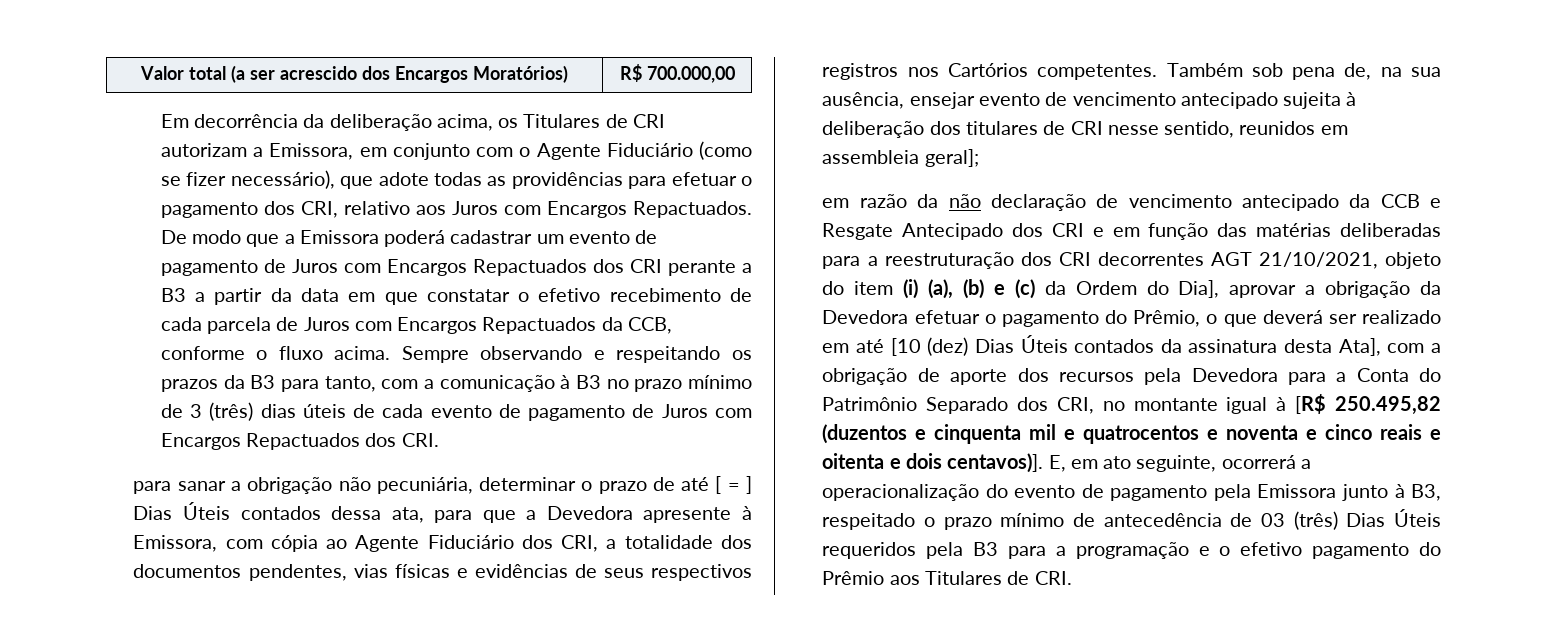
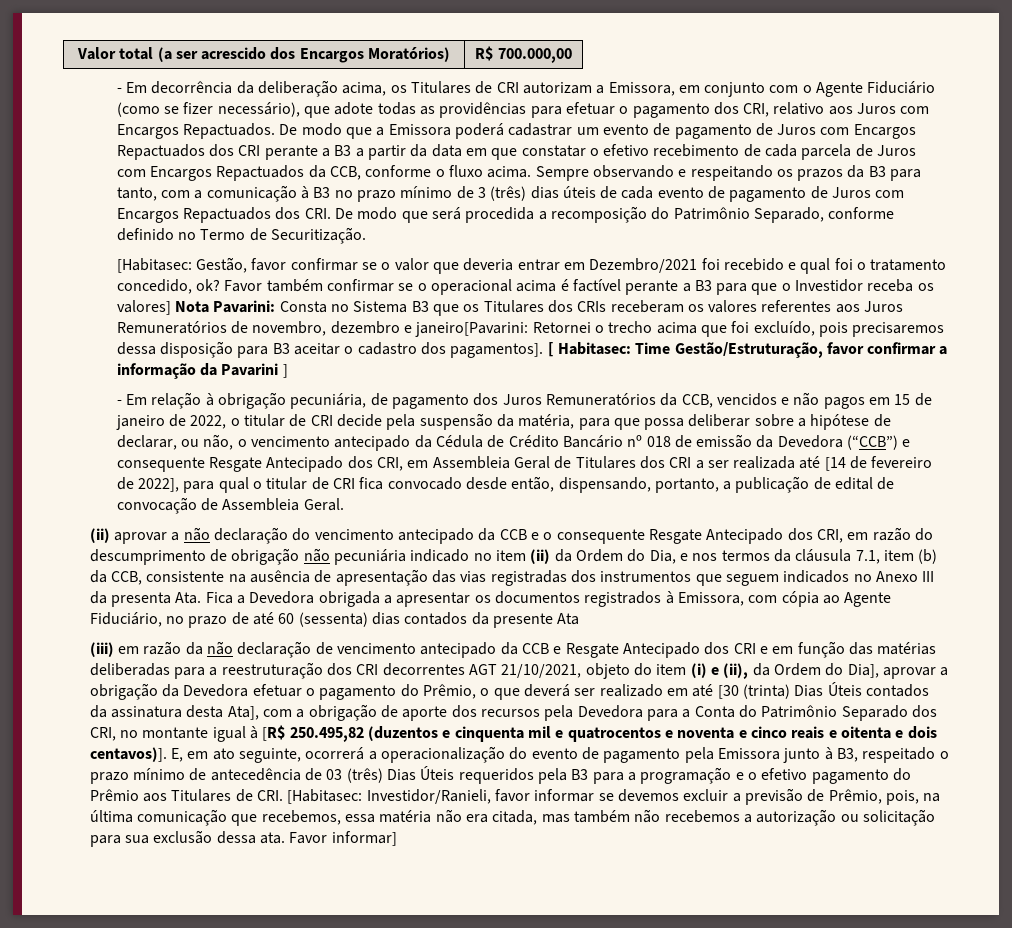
(735, 74) none -> [116,88,122,93] -
[133,476,752,494] [133,502,732,523] // para sanar a obrigação não pecuniária, determinar o prazo de até [ = ] Dias Úteis contados dessa ata, para que a Devedora apresente -> [334,206,895,223] [116,227,366,244] [116,257,947,274] [116,279,934,295] [116,300,904,316] [116,321,945,337] [116,341,948,358] [116,363,288,379] [116,392,932,409] [115,413,891,430] [116,434,911,451] [116,456,933,472] [116,476,895,493] [116,497,344,514] [89,527,933,544] [89,548,938,565] [89,569,935,586] [89,591,662,607] De modo que será procedida a recomposição do Patrimônio Separado, conforme definido no Termo de Securitização. // [Habitasec: Gestão, favor confirmar se o valor que deveria entrar em Dezembro/2021 foi recebido e qual foi o tratamento concedido, ok? Favor também confirmar se o operacional acima é factível perante a B3 para que o Investidor receba os valores] Nota Pavarini: Consta no Sistema B3 que os Titulares dos CRIs receberam os valores referentes aos Juros Remuneratórios de novembro, dezembro e janeiro[Pavarini: Retornei o trecho acima que foi excluído, pois precisaremos dessa disposição para B3 aceitar o cadastro dos pagamentos]. [ Habitasec: Time Gestão/Estruturação, favor confirmar a informação da Pavarini ] // - Em relação à obrigação pecuniária, de pagamento dos Juros Remuneratórios da CCB, vencidos e não pagos em 15 de janeiro de 2022, o titular de CRI decide pela suspensão da matéria, para que possa deliberar sobre a hipótese de declarar, ou não, o vencimento antecipado da Cédula de Crédito Bancário nº 018 de emissão da Devedora (“CCB”) e consequente Resgate Antecipado dos CRI, em Assembleia Geral de Titulares dos CRI a ser realizada até [14 de fevereiro de 2022], para qual o titular de CRI fica convocado desde então, dispensando, portanto, a publicação de edital de convocação de Assembleia Geral. // (ii) aprovar a não declaração do vencimento antecipado da CCB e o consequente Resgate Antecipado dos CRI, em razão do descumprimento de obrigação não pecuniária indicado no item (ii) da Ordem do Dia, e nos termos da cláusula 7.1, item (b) da CCB, consistente na ausência de apresentação das vias registradas dos instrumentos que seguem indicados no Anexo III da presenta Ata. Fica a Devedora obrigada a apresentar os documentos registrados
[427,535,752,552] [133,564,753,581] [822,63,1441,80] [822,92,1357,109] [822,121,1348,138] [822,149,979,167] Fiduciário dos CRI, a totalidade dos documentos pendentes, vias físicas e evidências de seus respectivos registros nos Cartórios competentes. Também sob pena de, na sua ausência, ensejar evento de vencimento antecipado sujeita à deliberação dos titulares de CRI nesse sentido, reunidos em assembleia geral]; // -> [89,612,580,628] [89,642,114,657] Fiduciário, no prazo de até 60 (sessenta) dias contados da presente Ata // (iii)
[928,279,1035,299] (a), (b) e (c) -> [711,663,749,679] e (ii),
[890,337,969,356] [10 (dez) -> [717,684,790,699] [30 (trinta)
(1072, 578) none -> [287,788,941,805] [89,809,935,826] [89,830,397,847] [Habitasec: Investidor/Ranieli, favor informar se devemos excluir a previsão de Prêmio, pois, na última comunicação que recebemos, essa matéria não era citada, mas também não recebemos a autorização ou solicitação para sua exclusão dessa ata. Favor informar]

